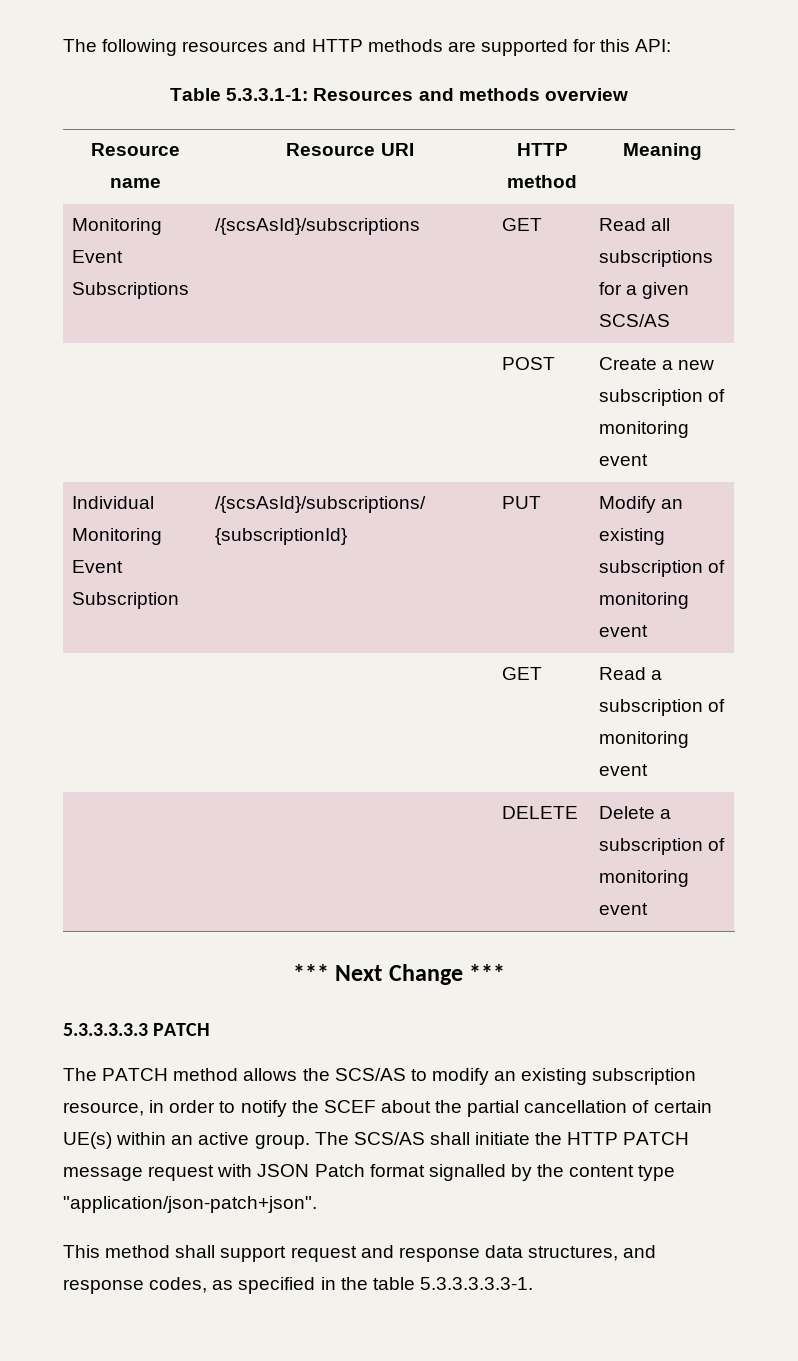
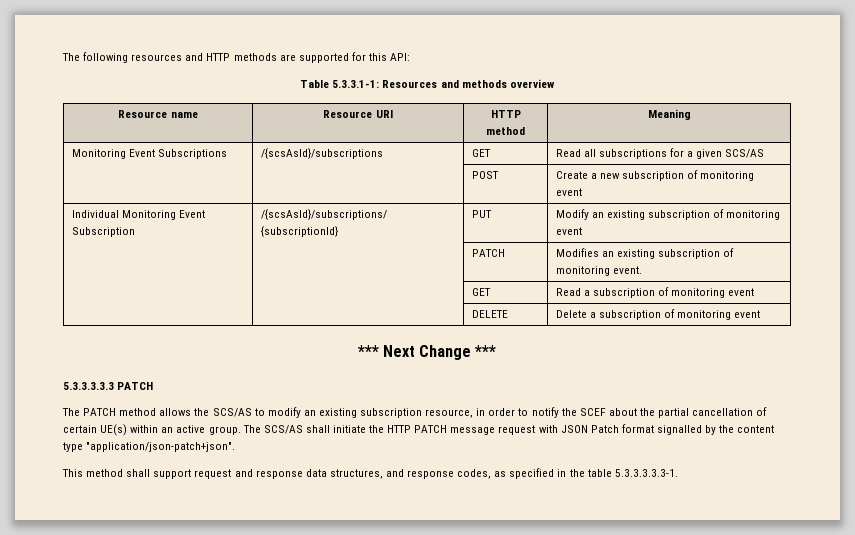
(648, 631) none -> [471,249,505,257] [555,248,735,259] [555,266,642,276] // | | PATCH | Modifies an existing subscription of monitoring event.

